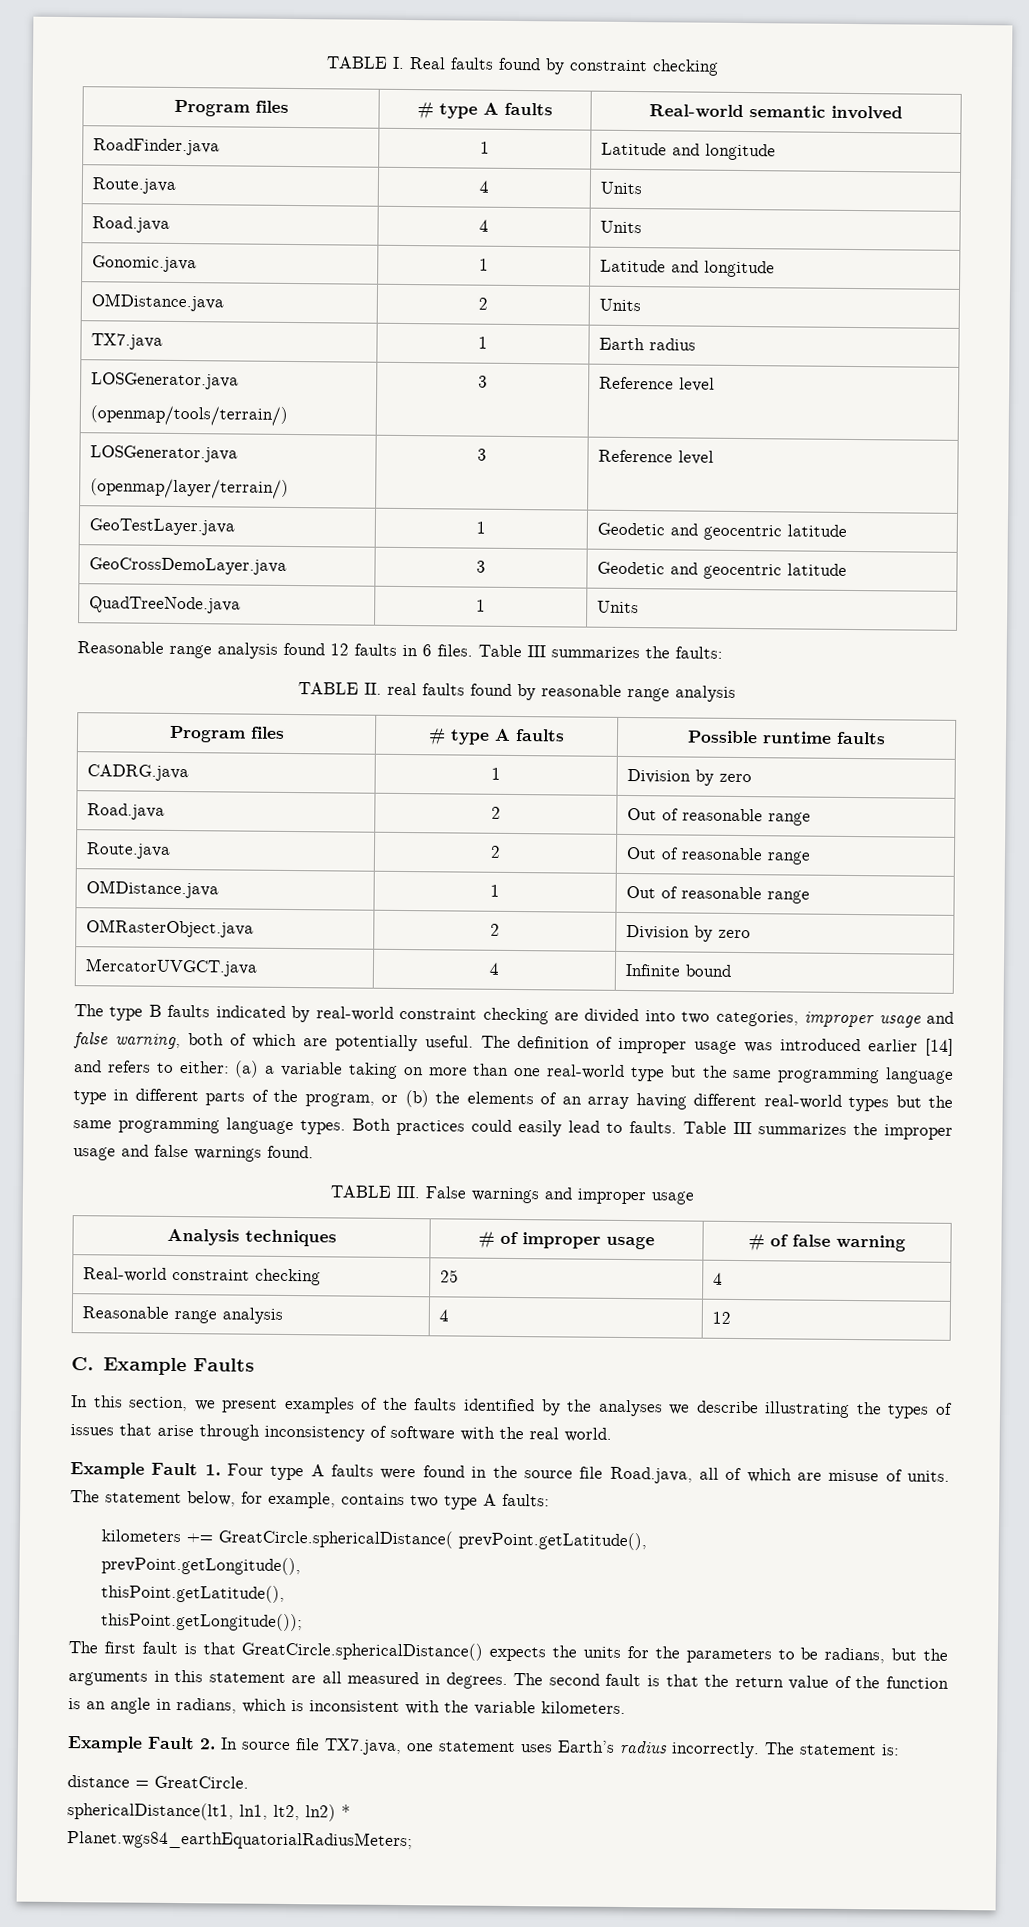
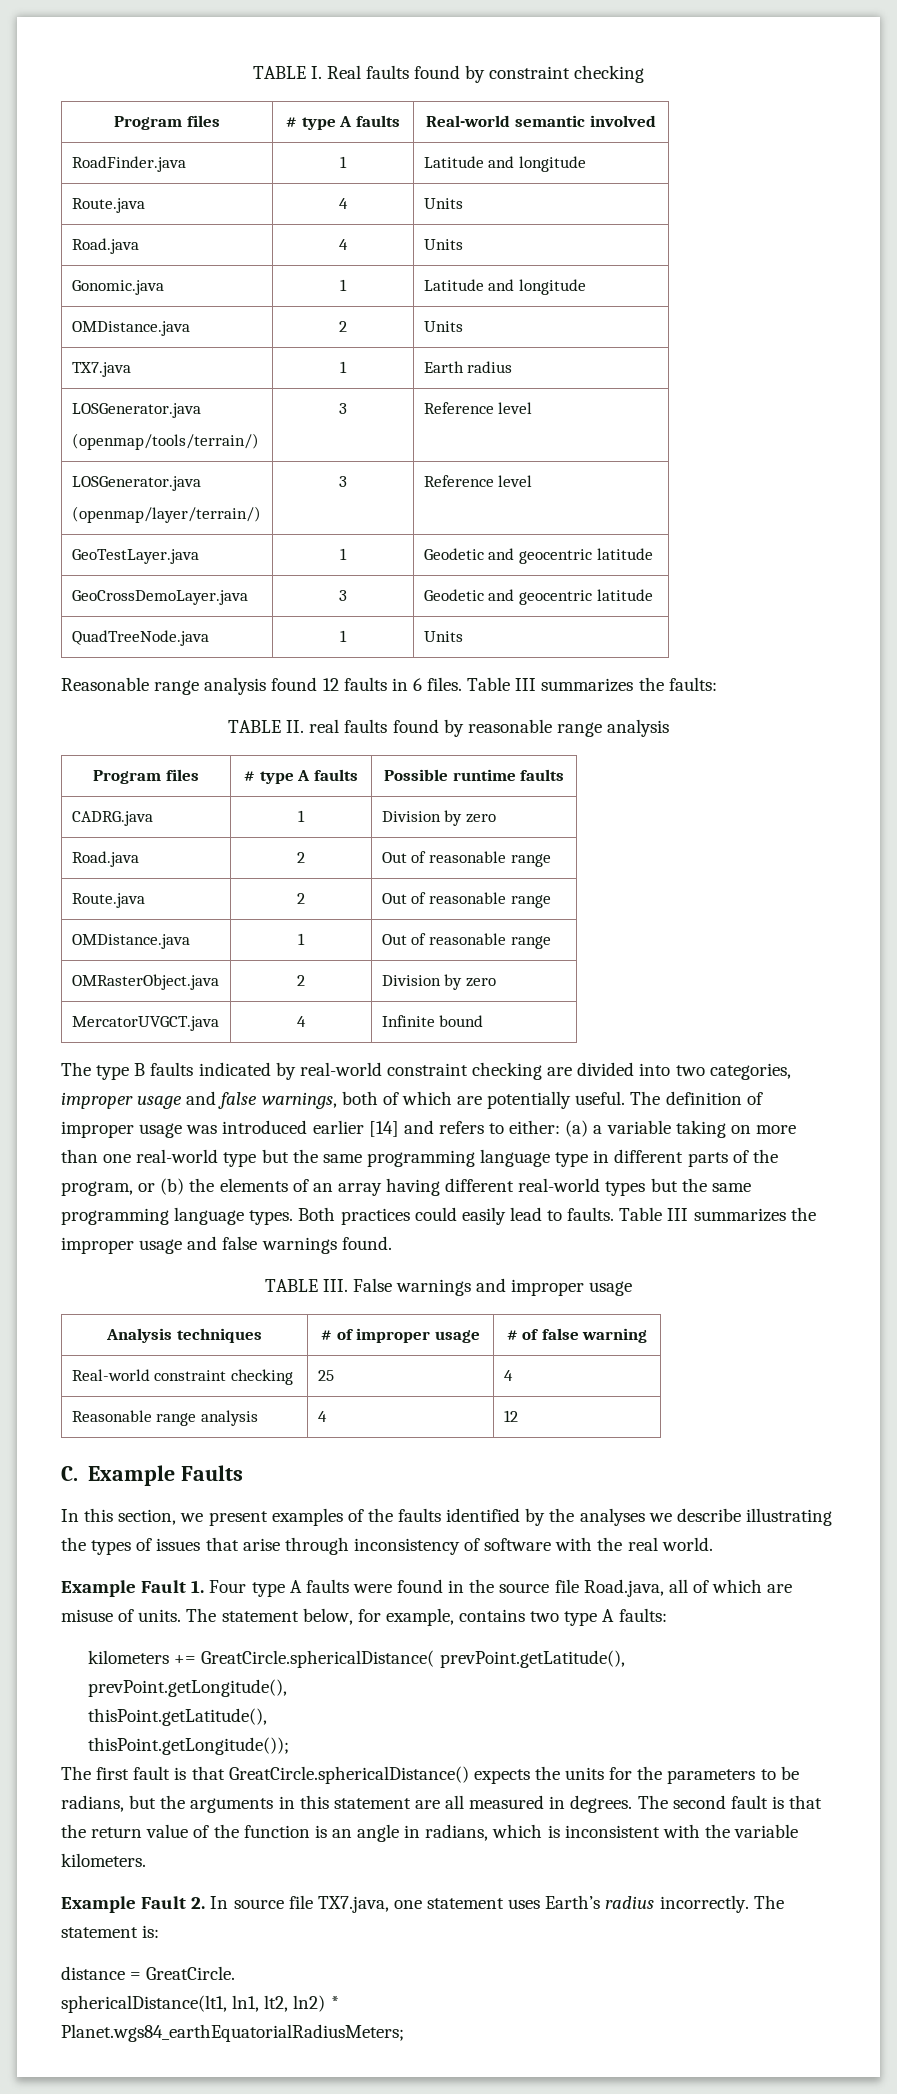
[114,1033,181,1050] warning, -> [261,1092,337,1109] warnings,

